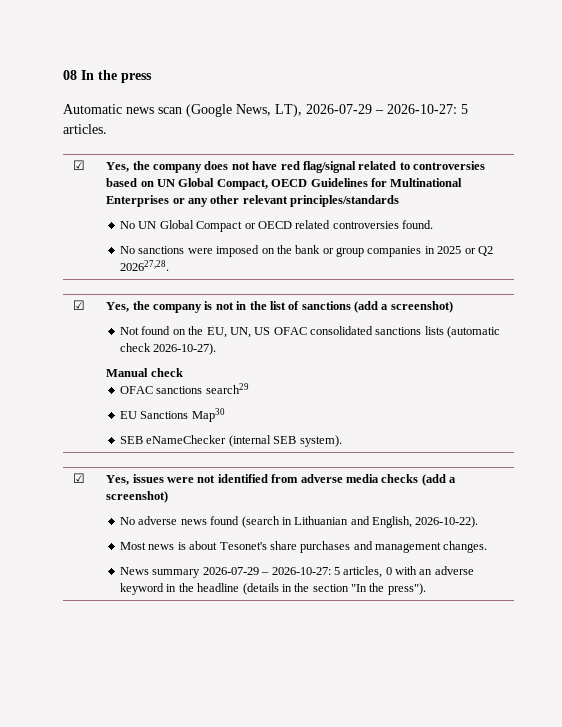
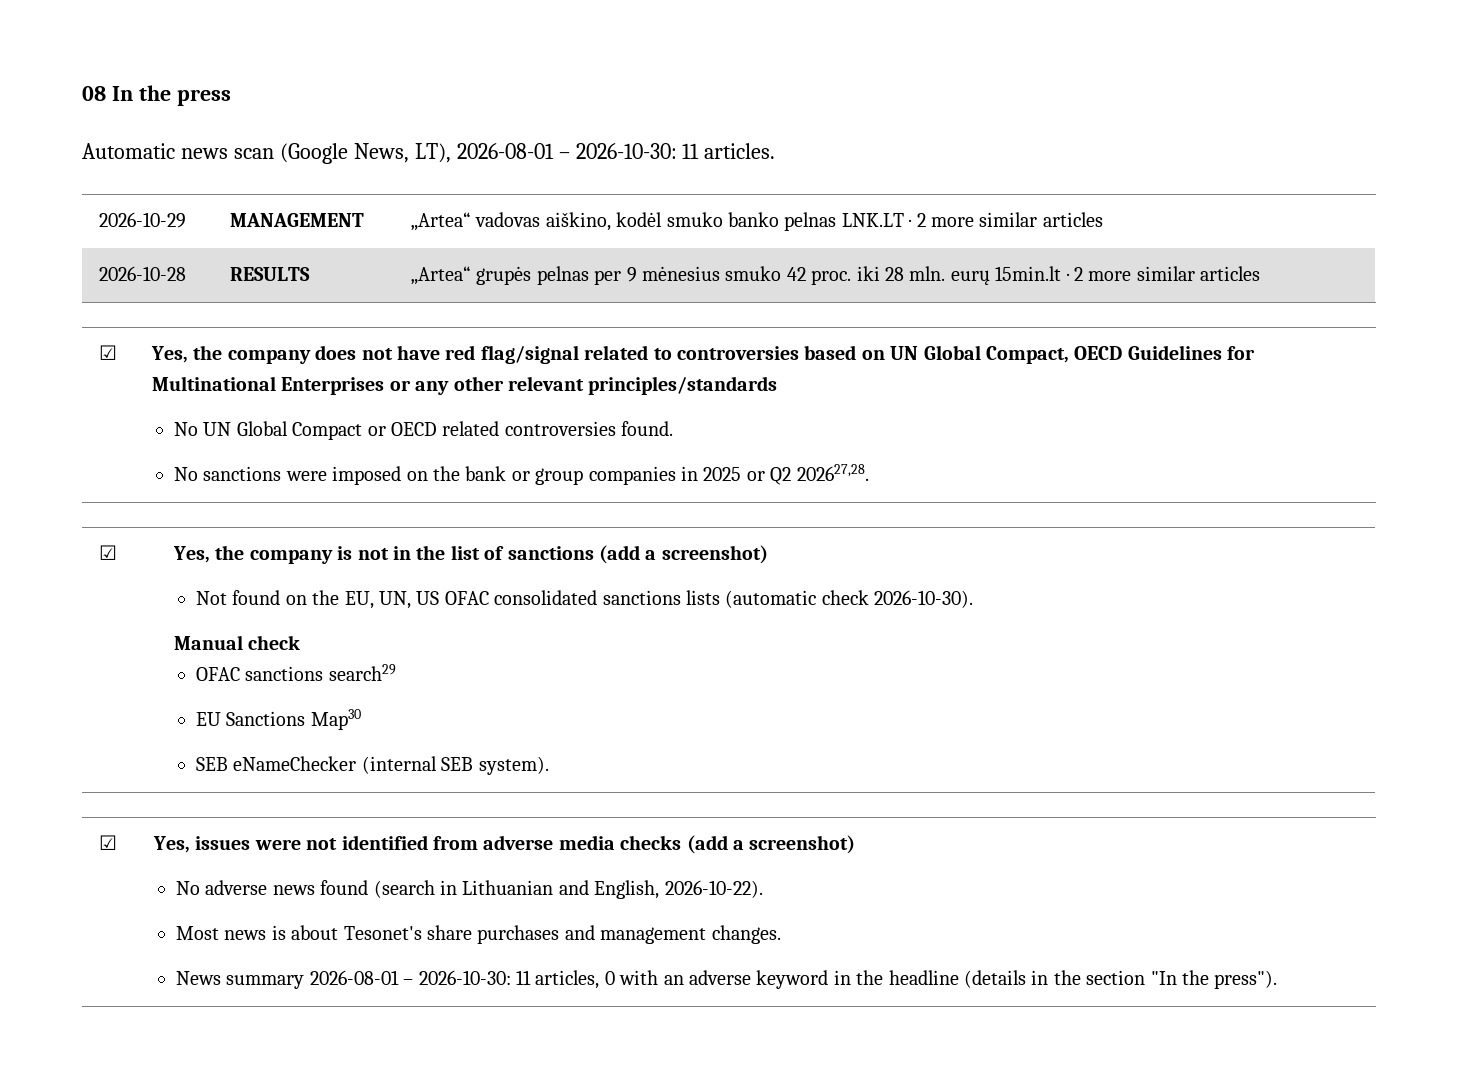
[306,104,468,114] [63,124,107,134] 2026-07-29 – 2026-10-27: 5 articles. -> [456,143,776,159] [99,212,187,228] [230,213,365,227] [411,212,1103,231] [99,266,187,281] [230,267,311,281] [411,266,1261,285] 2026-08-01 – 2026-10-30: 11 articles. // 2026-10-29 | MANAGEMENT | „Artea“ vadovas aiškino, kodėl smuko banko pelnas LNK.LT · 2 more similar articles // 2026-10-28 | RESULTS | „Artea“ grupės pelnas per 9 mėnesius smuko 42 proc. iki 28 mln. eurų 15min.lt · 2 more similar articles
[153,343,217,355] 2026-10-27). -> [874,590,974,608] 2026-10-30).
[202,567,340,575] 2026-07-29 – 2026-10-27: 5 -> [309,970,532,985] 2026-08-01 – 2026-10-30: 11

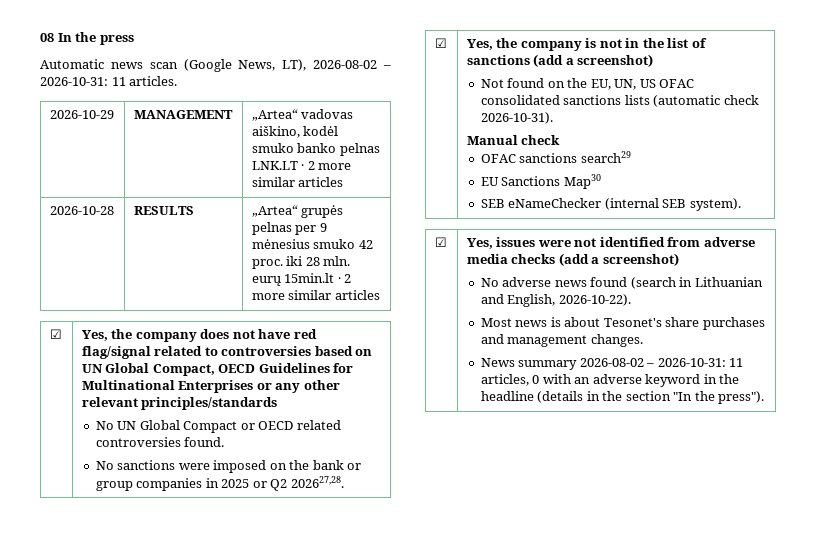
[456,143,677,159] 2026-08-01 – 2026-10-30: -> [313,60,391,69] [40,77,108,86] 2026-08-02 – 2026-10-31:
[874,590,974,608] 2026-10-30). -> [480,112,553,124] 2026-10-31).
[309,970,511,985] 2026-08-01 – 2026-10-30: -> [579,358,726,367] 2026-08-02 – 2026-10-31:

